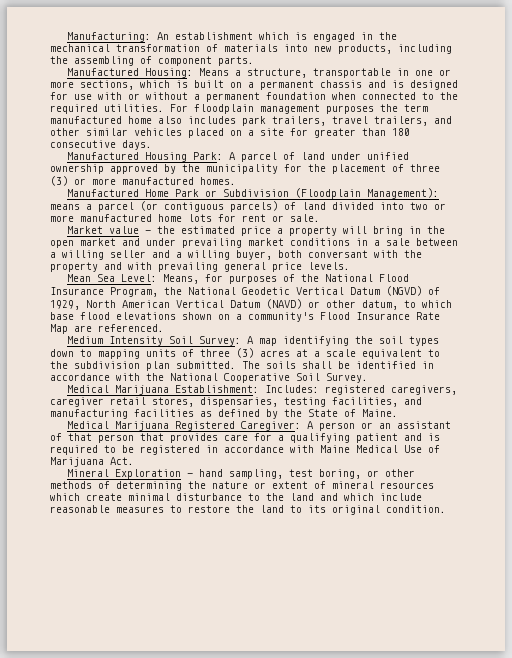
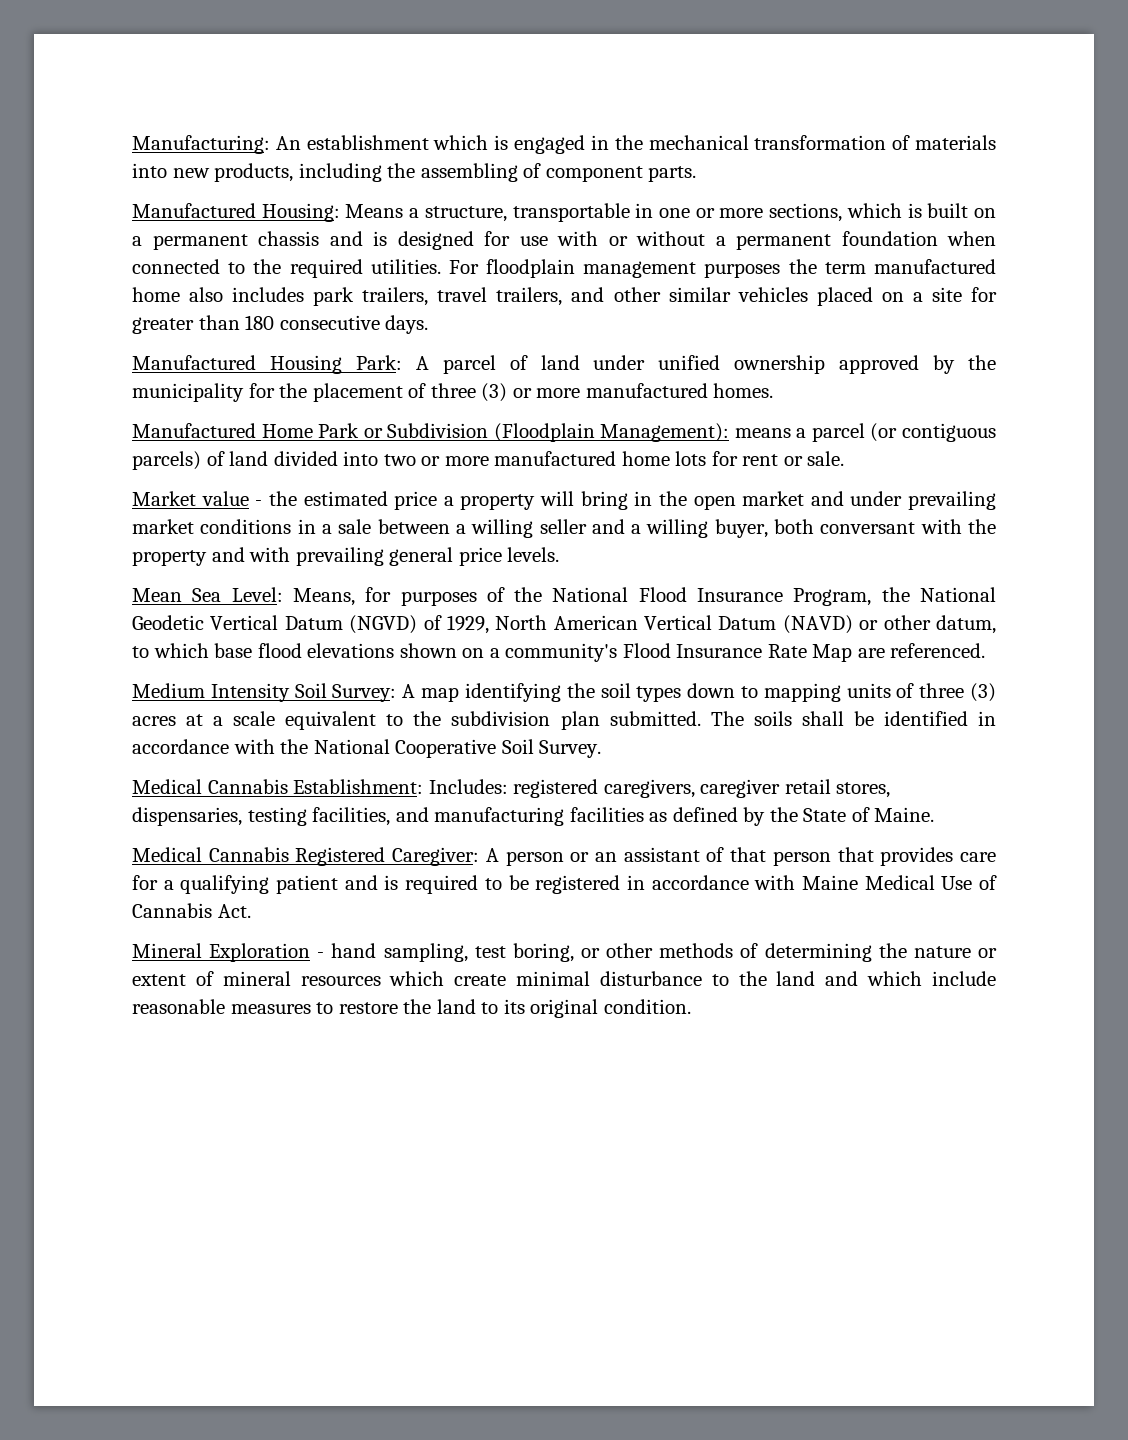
[115,385,170,395] Marijuana -> [207,779,288,794] Cannabis
[115,421,170,431] Marijuana -> [208,847,289,862] Cannabis
[50,457,104,467] Marijuana -> [132,903,212,918] Cannabis

